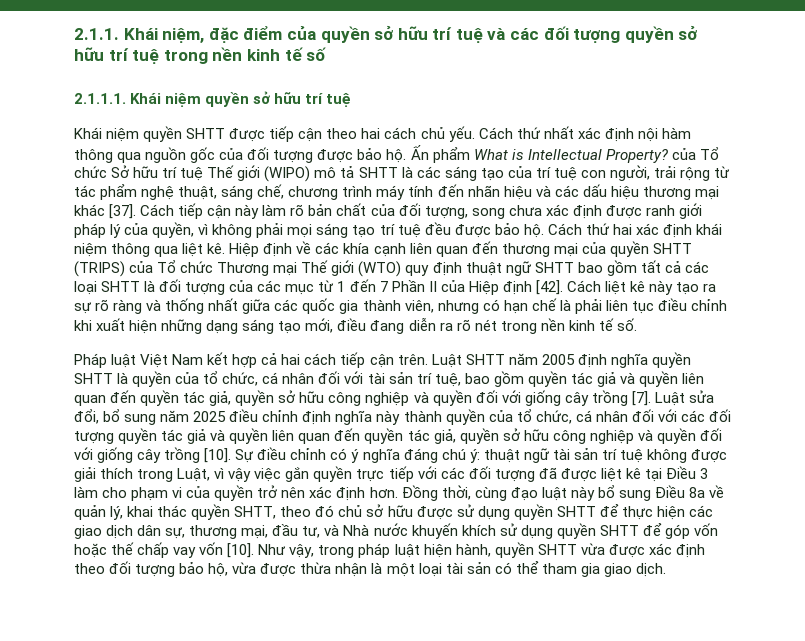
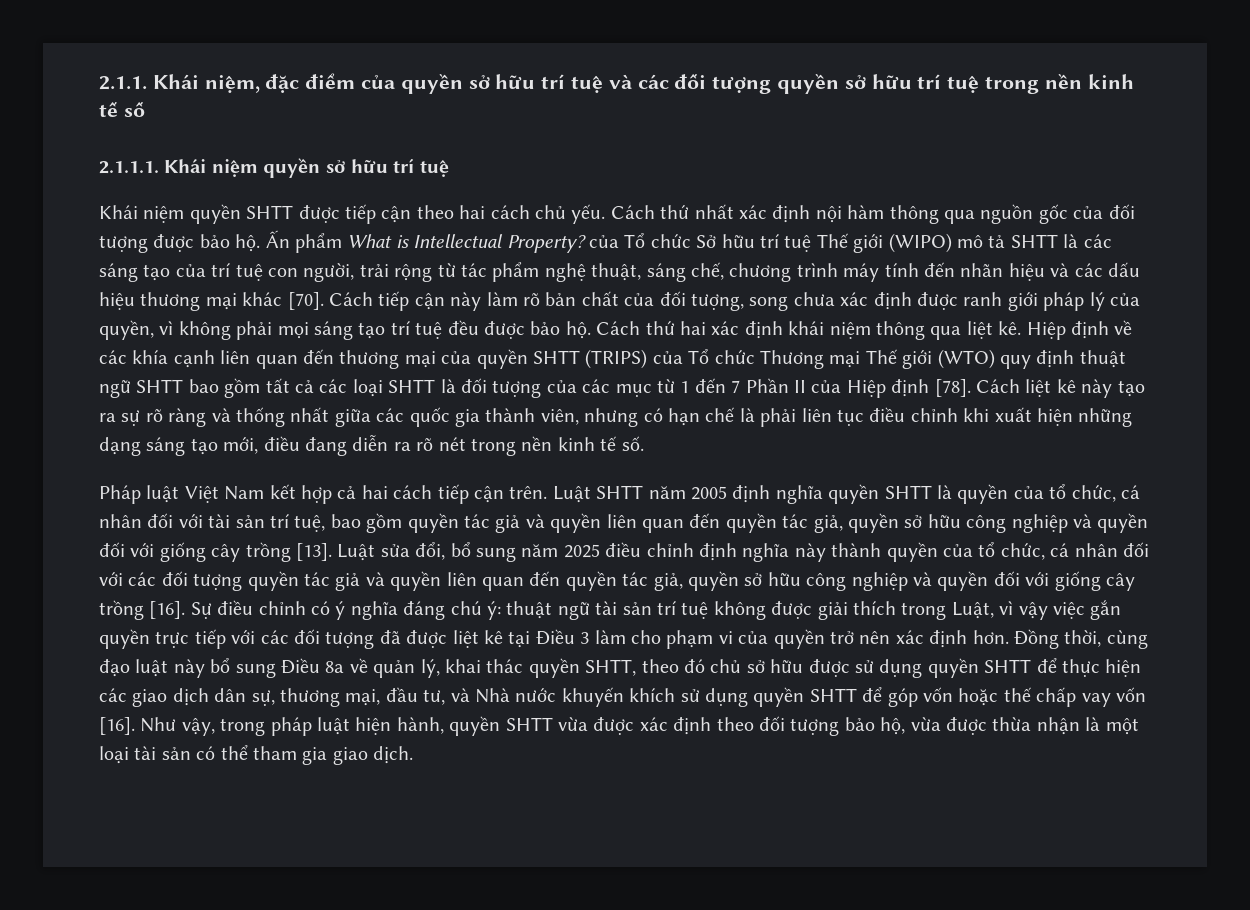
[109,204,137,219] [37]. -> [287,292,324,310] [70].
[535,280,563,295] [42]. -> [934,379,971,397] [78].
[631,391,651,406] [7]. -> [296,543,332,561] [13].
[204,448,232,463] [10]. -> [149,601,186,619] [16].
[227,543,255,558] [10]. -> [99,717,135,735] [16].

